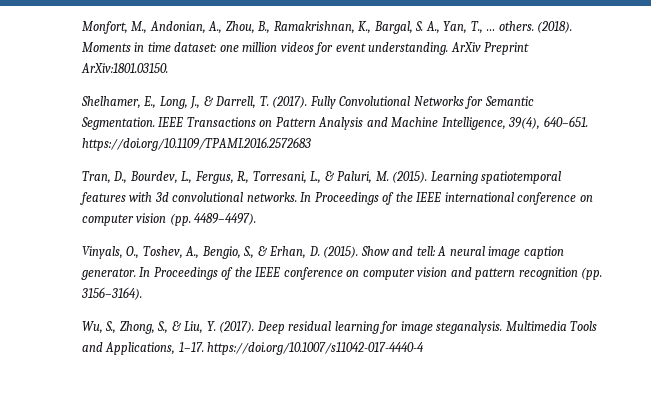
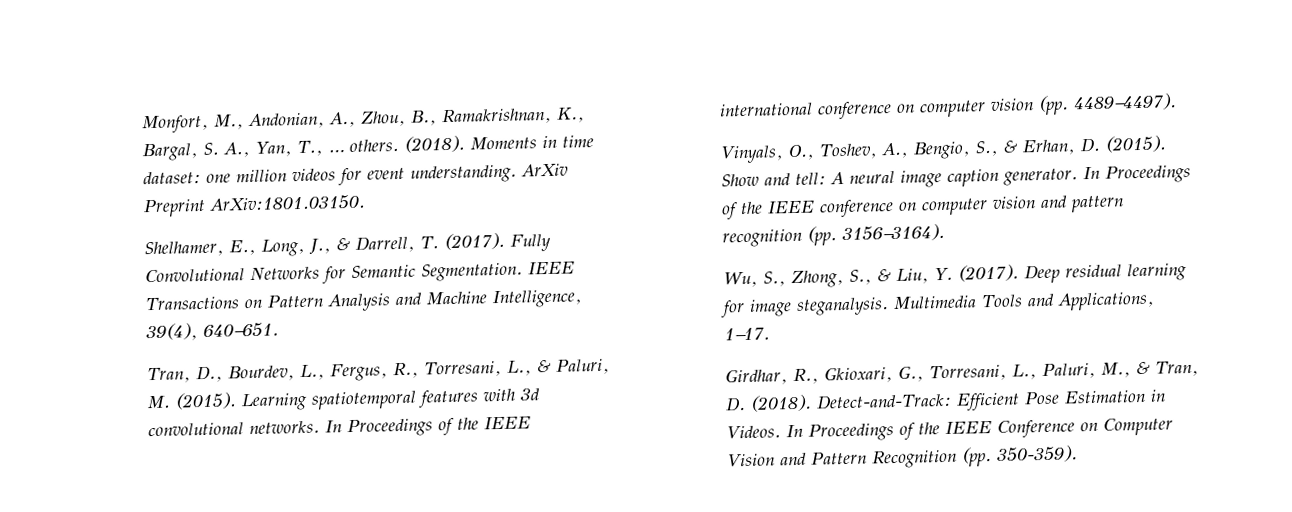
[81,137,311,151] https://doi.org/10.1109/TPAMI.2016.2572683 -> (279, 330) none
[207,342,425,355] https://doi.org/10.1007/s11042-017-4440-4 -> [724,360,1199,386] [724,389,1166,412] [725,417,1173,442] [726,445,1078,469] // Girdhar, R., Gkioxari, G., Torresani, L., Paluri, M., & Tran, D. (2018). Detect-and-Track: Efficient Pose Estimation in Videos. In Proceedings of the IEEE Conference on Computer Vision and Pattern Recognition (pp. 350-359).

